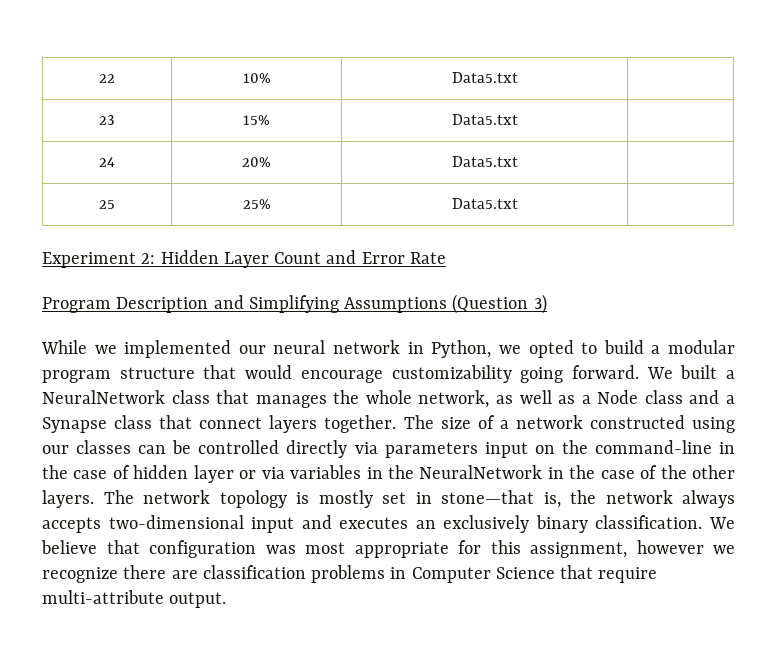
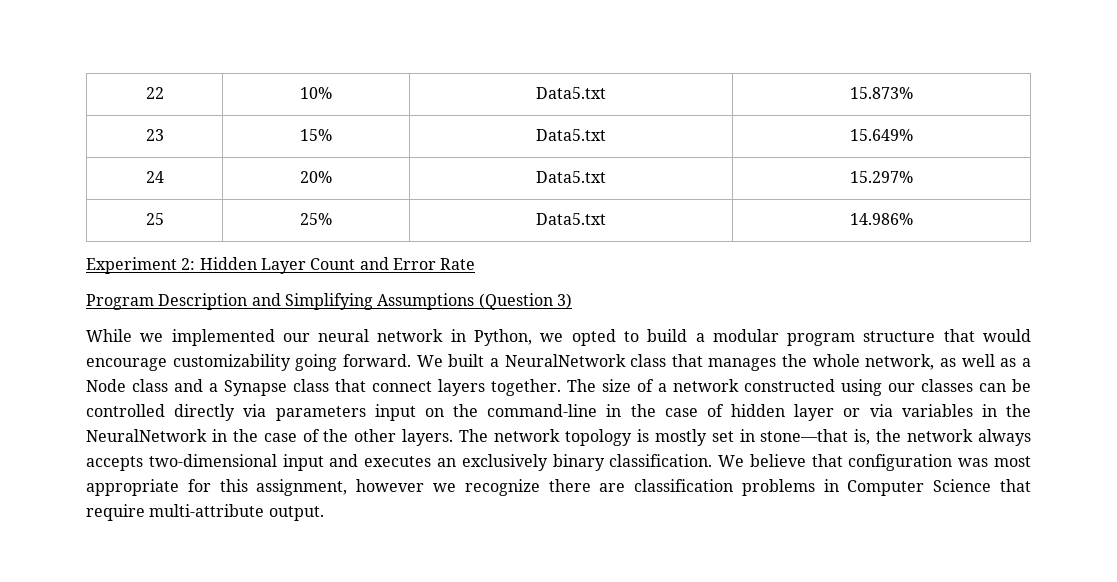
(518, 77) none -> [850,87,913,99] 15.873%
(518, 119) none -> [850,129,913,141] 15.649%
(518, 161) none -> [850,171,913,183] 15.297%
(518, 203) none -> [850,213,913,225] 14.986%

